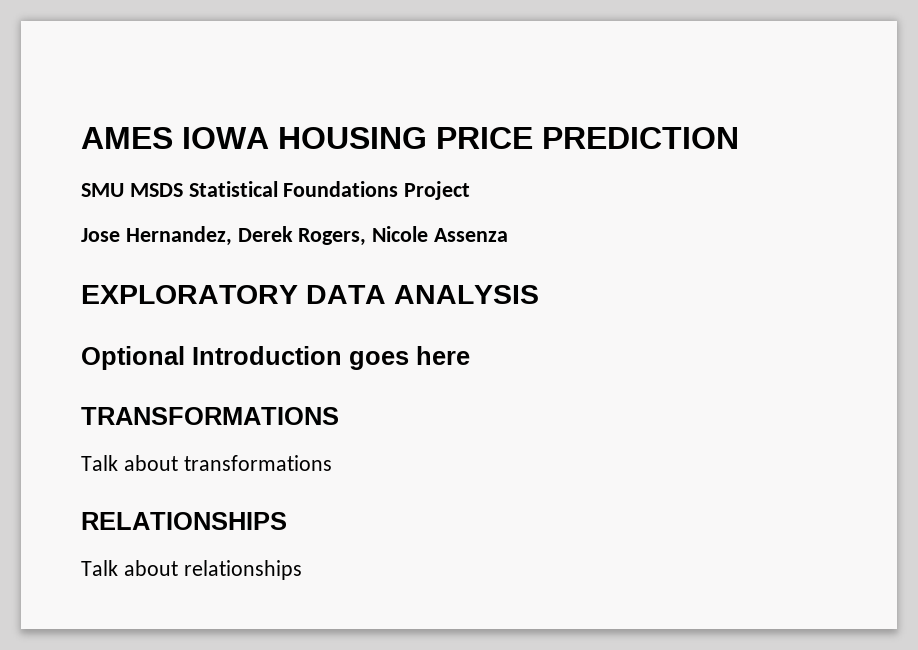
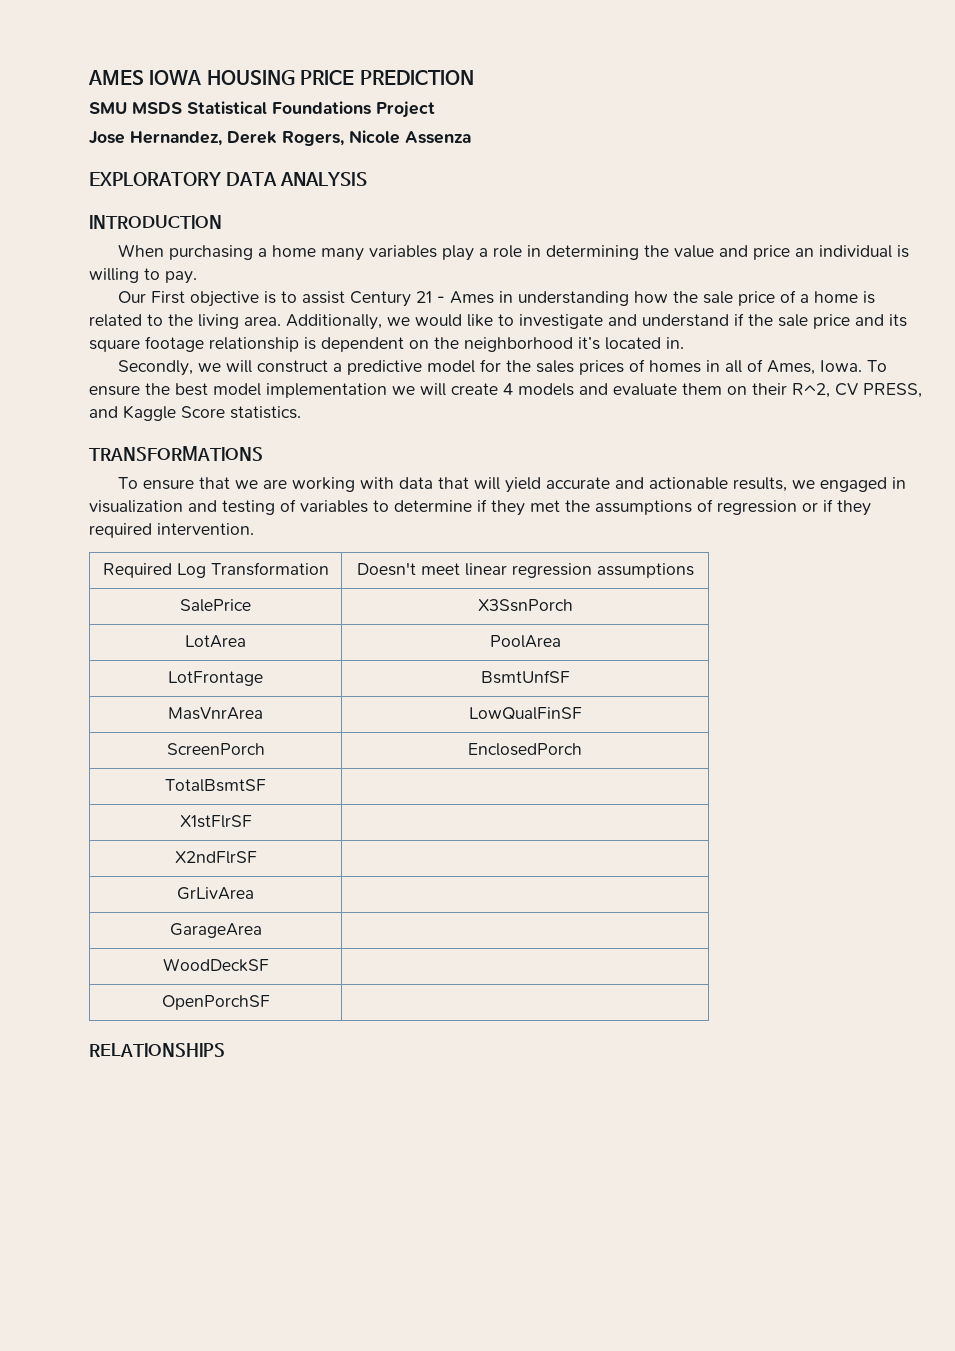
[81,346,470,370] [81,407,339,425] [81,455,332,471] [81,512,287,530] [81,560,302,580] Optional Introduction goes here // TRANSFORMATIONS // Talk about transformations // RELATIONSHIPS // Talk about relationships -> [89,215,222,229] [117,244,909,261] [89,268,197,284] [117,290,875,307] [89,313,907,330] [89,336,684,352] [117,359,887,376] [89,383,922,398] [89,405,301,421] [89,446,263,461] [117,477,906,493] [89,499,871,516] [89,523,254,538] [102,562,329,578] [356,562,694,578] [180,599,251,612] [477,599,573,612] [185,635,246,648] [489,635,561,648] [168,671,263,686] [480,670,570,684] [168,707,263,720] [468,707,582,720] [166,743,265,755] [468,743,582,756] [165,779,266,792] [179,815,252,828] [174,851,257,864] [177,887,254,900] [169,923,262,938] [162,958,269,972] [161,995,270,1010] [89,1043,225,1057] INTRODUCTION // When purchasing a home many variables play a role in determining the value and price an individual is willing to pay. // Our First objective is to assist Century 21 - Ames in understanding how the sale price of a home is related to the living area. Additionally, we would like to investigate and understand if the sale price and its square footage relationship is dependent on the neighborhood it’s located in. // Secondly, we will construct a predictive model for the sales prices of homes in all of Ames, Iowa. To ensure the best model implementation we will create 4 models and evaluate them on their R^2, CV PRESS, and Kaggle Score statistics. // TRANSFORMATIONS // To ensure that we are working with data that will yield accurate and actionable results, we engaged in visualization and testing of variables to determine if they met the assumptions of regression or if they required intervention. // Required Log Transformation | Doesn't meet linear regression assumptions // SalePrice | X3SsnPorch // LotArea | PoolArea // LotFrontage | BsmtUnfSF // MasVnrArea | LowQualFinSF // ScreenPorch | EnclosedPorch // TotalBsmtSF | // X1stFlrSF | // X2ndFlrSF | // GrLivArea | // GarageArea | // WoodDeckSF | // OpenPorchSF | // RELATIONSHIPS

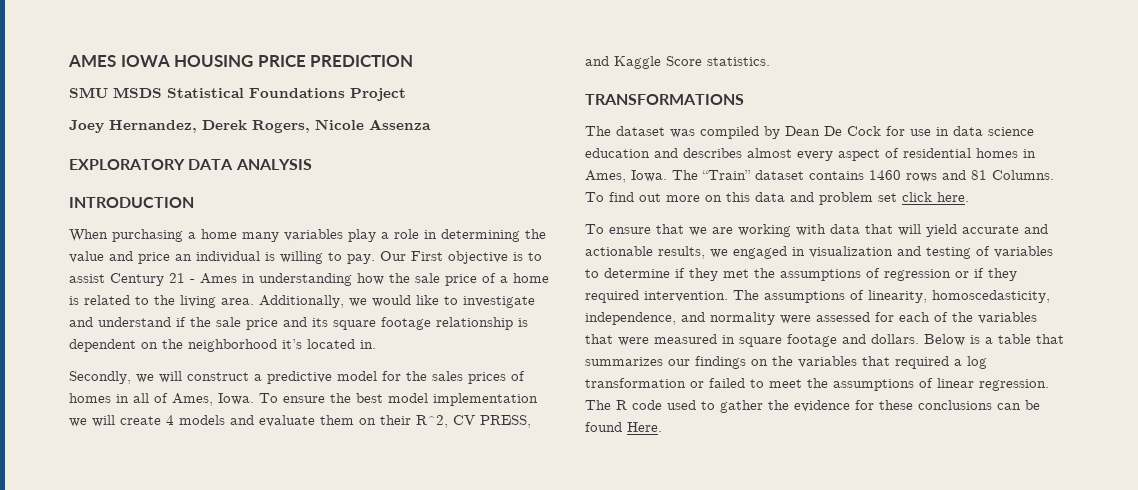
[89,131,125,144] Jose -> [69,120,104,133] Joey
(197, 277) // -> (375, 259) none
(263, 453) none -> [585,126,1034,139] [585,148,1036,161] [585,170,1054,183] [585,192,969,205] // The dataset was compiled by Dean De Cock for use in data science education and describes almost every aspect of residential homes in Ames, Iowa. The “Train” dataset contains 1460 rows and 81 Columns. To find out more on this data and problem set click here.
[102,562,329,578] [356,562,694,578] [180,599,251,612] [477,599,573,612] [185,635,246,648] [489,635,561,648] [168,671,263,686] [480,670,570,684] [168,707,263,720] [468,707,582,720] [166,743,265,755] [468,743,582,756] [165,779,266,792] [179,815,252,828] [174,851,257,864] [177,887,254,900] [169,923,262,938] [162,958,269,972] [161,995,270,1010] [89,1043,225,1057] // Required Log Transformation | Doesn't meet linear regression assumptions // SalePrice | X3SsnPorch // LotArea | PoolArea // LotFrontage | BsmtUnfSF // MasVnrArea | LowQualFinSF // ScreenPorch | EnclosedPorch // TotalBsmtSF | // X1stFlrSF | // X2ndFlrSF | // GrLivArea | // GarageArea | // WoodDeckSF | // OpenPorchSF | // RELATIONSHIPS -> [733,290,1050,303] [585,312,1037,325] [585,334,1064,347] [585,356,987,369] [585,378,1049,391] [585,400,1040,413] [585,422,662,432] The assumptions of linearity, homoscedasticity, independence, and normality were assessed for each of the variables that were measured in square footage and dollars. Below is a table that summarizes our findings on the variables that required a log transformation or failed to meet the assumptions of linear regression. The R code used to gather the evidence for these conclusions can be found Here.

